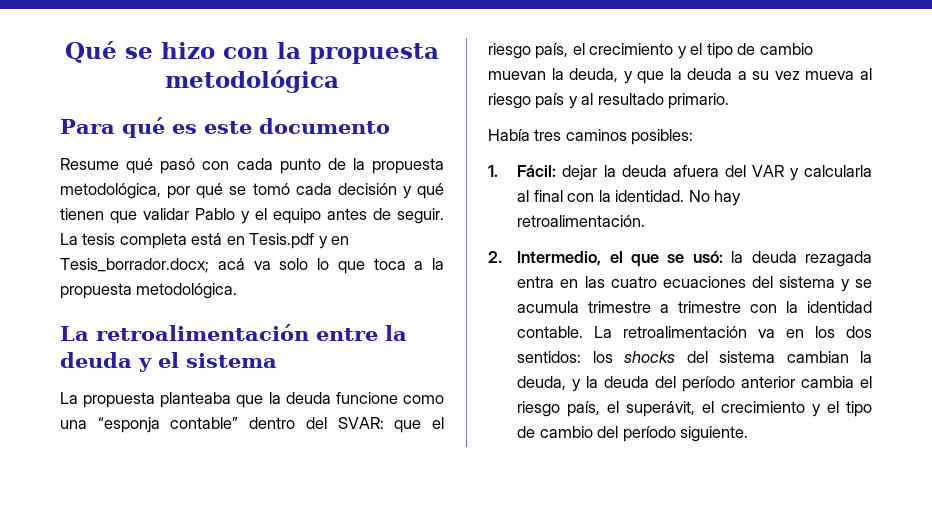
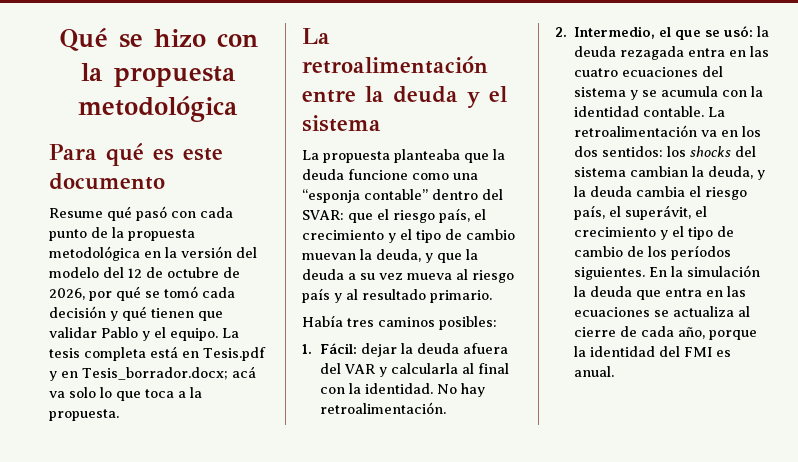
[60,183,161,199] metodológica, -> [49,246,257,261] [49,267,240,278] [49,288,85,300] metodológica en la versión del modelo del 12 de octubre de 2026,
[273,208,444,224] equipo antes de seguir. -> [170,328,218,341] equipo.
[60,283,238,299] propuesta metodológica. -> [49,409,119,421] propuesta.
[588,301,742,313] trimestre a trimestre -> (719, 91) none
[655,376,796,392] del período anterior -> (633, 191) none
[597,426,749,442] del período siguiente. -> [627,245,732,260] [574,265,761,280] [574,286,747,300] [574,306,751,317] [574,326,758,340] [574,346,732,357] [574,366,615,377] de los períodos siguientes. En la simulación la deuda que entra en las ecuaciones se actualiza al cierre de cada año, porque la identidad del FMI es anual.

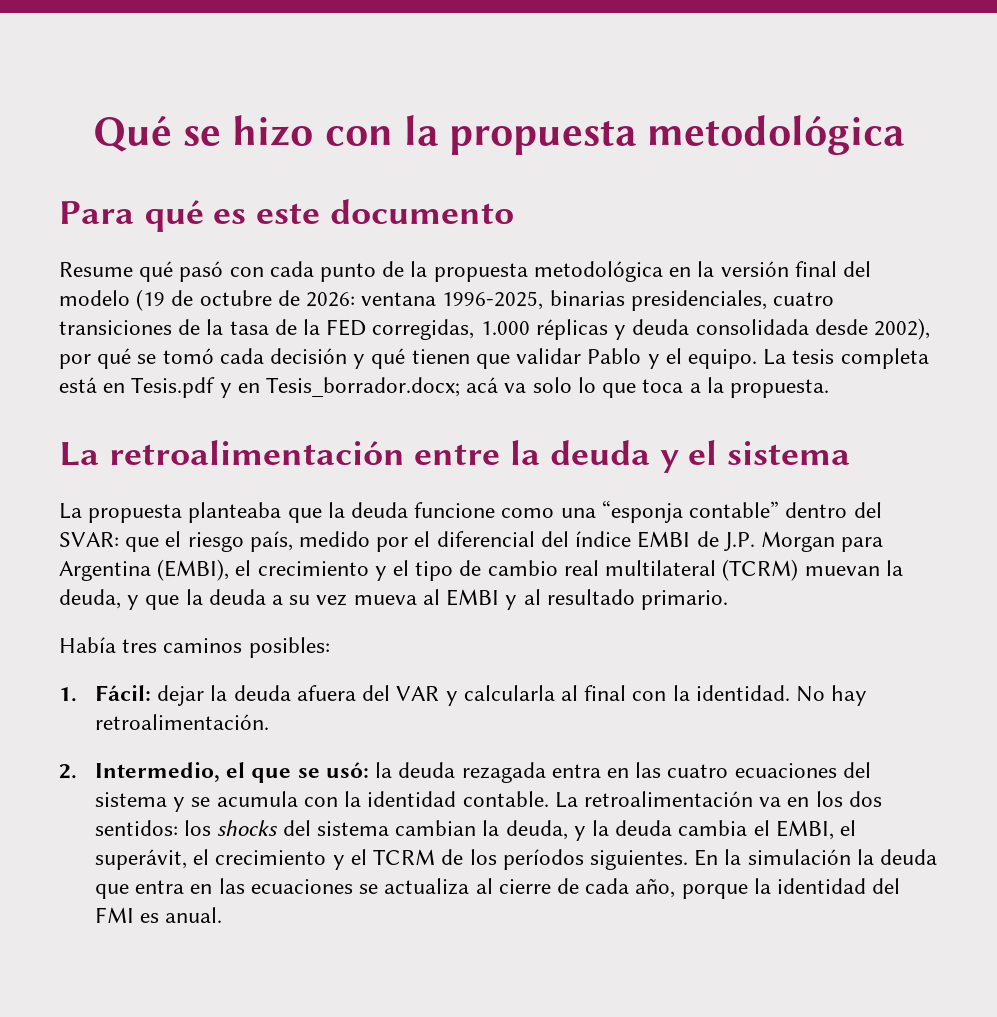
(232, 252) none -> [794,261,837,277] final
[103,267,142,278] del 12 -> [136,289,166,311] (19
[49,288,85,300] 2026, -> [306,290,835,311] [59,318,930,340] 2026: ventana 1996-2025, binarias presidenciales, cuatro transiciones de la tasa de la FED corregidas, 1.000 réplicas y deuda consolidada desde 2002),
[474,209,486,220] [302,229,515,243] el crecimiento y el tipo de cambio -> [299,531,884,552] [59,559,799,581] medido por el diferencial del índice EMBI de J.P. Morgan para Argentina (EMBI), el crecimiento y el tipo de cambio real multilateral (TCRM)
[472,270,514,283] [302,288,330,303] riesgo país -> [446,589,500,606] EMBI
[705,187,748,200] [574,205,606,220] riesgo país, -> [775,820,834,840] EMBI,
[688,226,735,240] [574,246,624,257] tipo de cambio -> [373,849,436,865] TCRM

